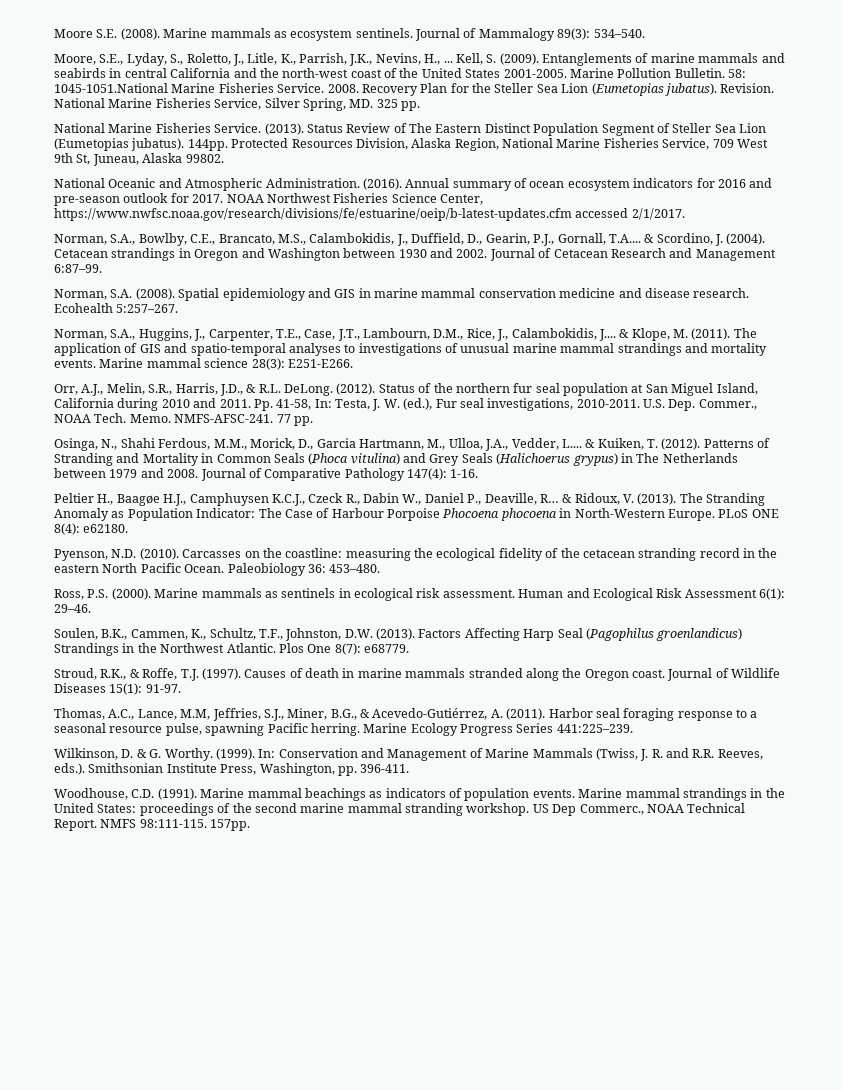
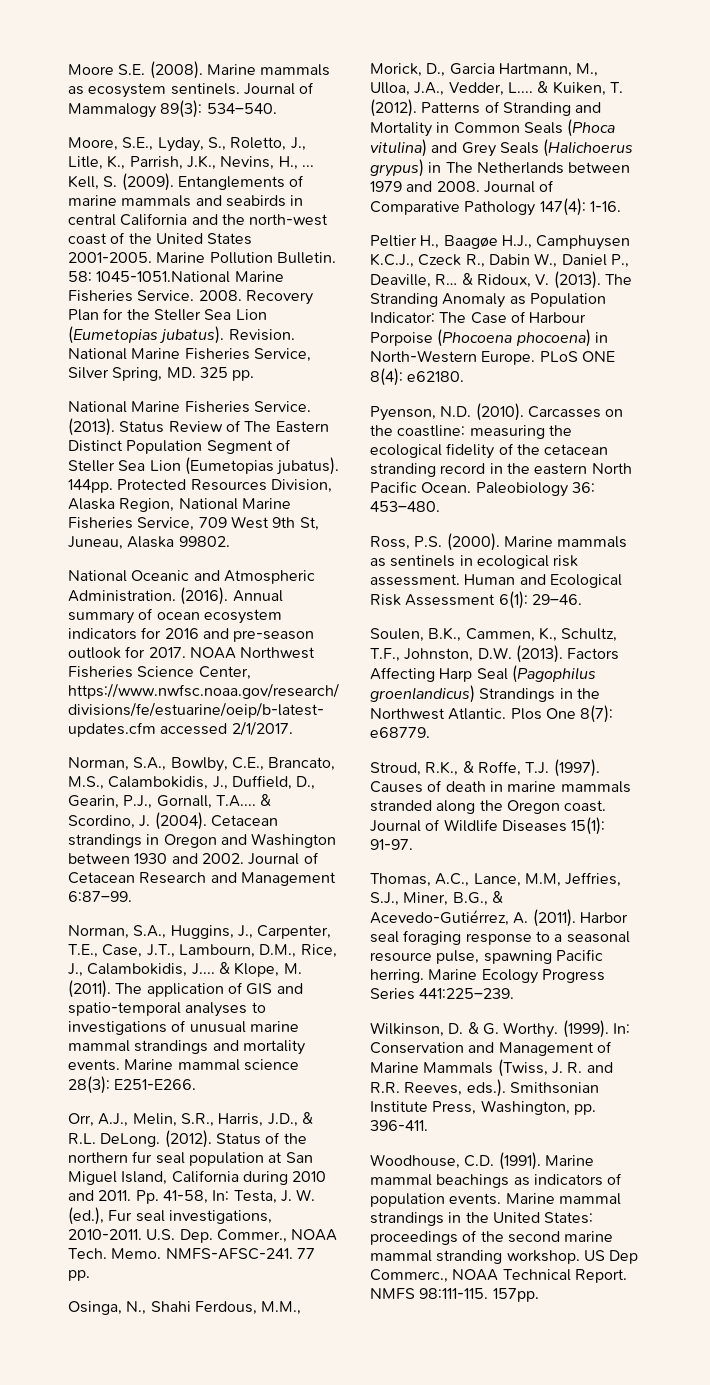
[54,288,750,301] [54,303,179,313] // Norman, S.A. (2008). Spatial epidemiology and GIS in marine mammal conservation medicine and disease research. Ecohealth 5:257–267. -> (132, 896) none
[442,508,557,521] Phocoena phocoena -> [437,329,591,347] (Phocoena phocoena)

